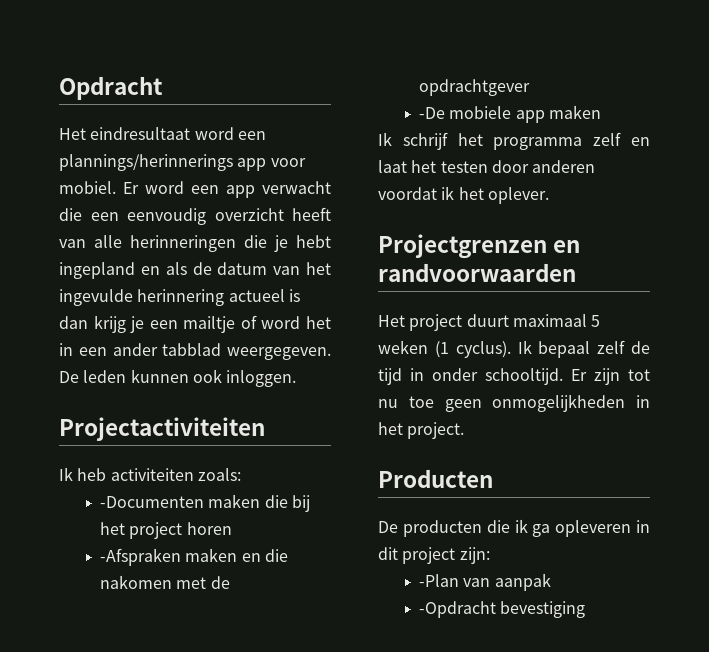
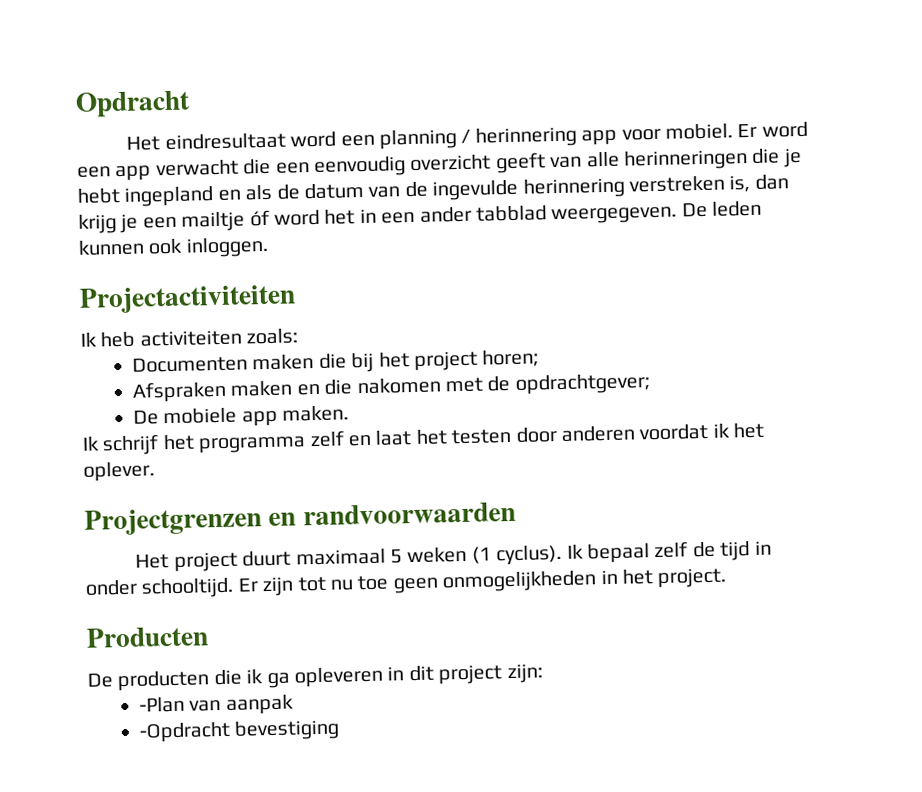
[59,154,233,171] plannings/herinnerings -> [378,126,577,150] planning / herinnering
[292,207,331,221] heeft -> [495,152,546,174] geeft
[306,262,331,275] het -> [404,181,428,198] de
[228,289,300,302] actueel is -> [628,174,751,193] verstreken is,
[240,315,257,329] of -> [249,209,270,227] óf
[100,496,205,508] -Documenten -> [131,356,248,373] Documenten
[186,522,232,535] [100,548,182,566] horen // -Afspraken -> [482,349,540,368] [131,380,227,403] horen; // Afspraken
[419,79,531,96] [419,107,446,119] opdrachtgever // -De -> [514,373,650,395] [132,410,159,425] opdrachtgever; // De
[549,105,602,119] maken -> [282,405,350,422] maken.

